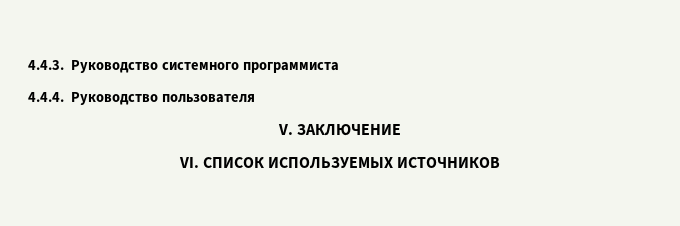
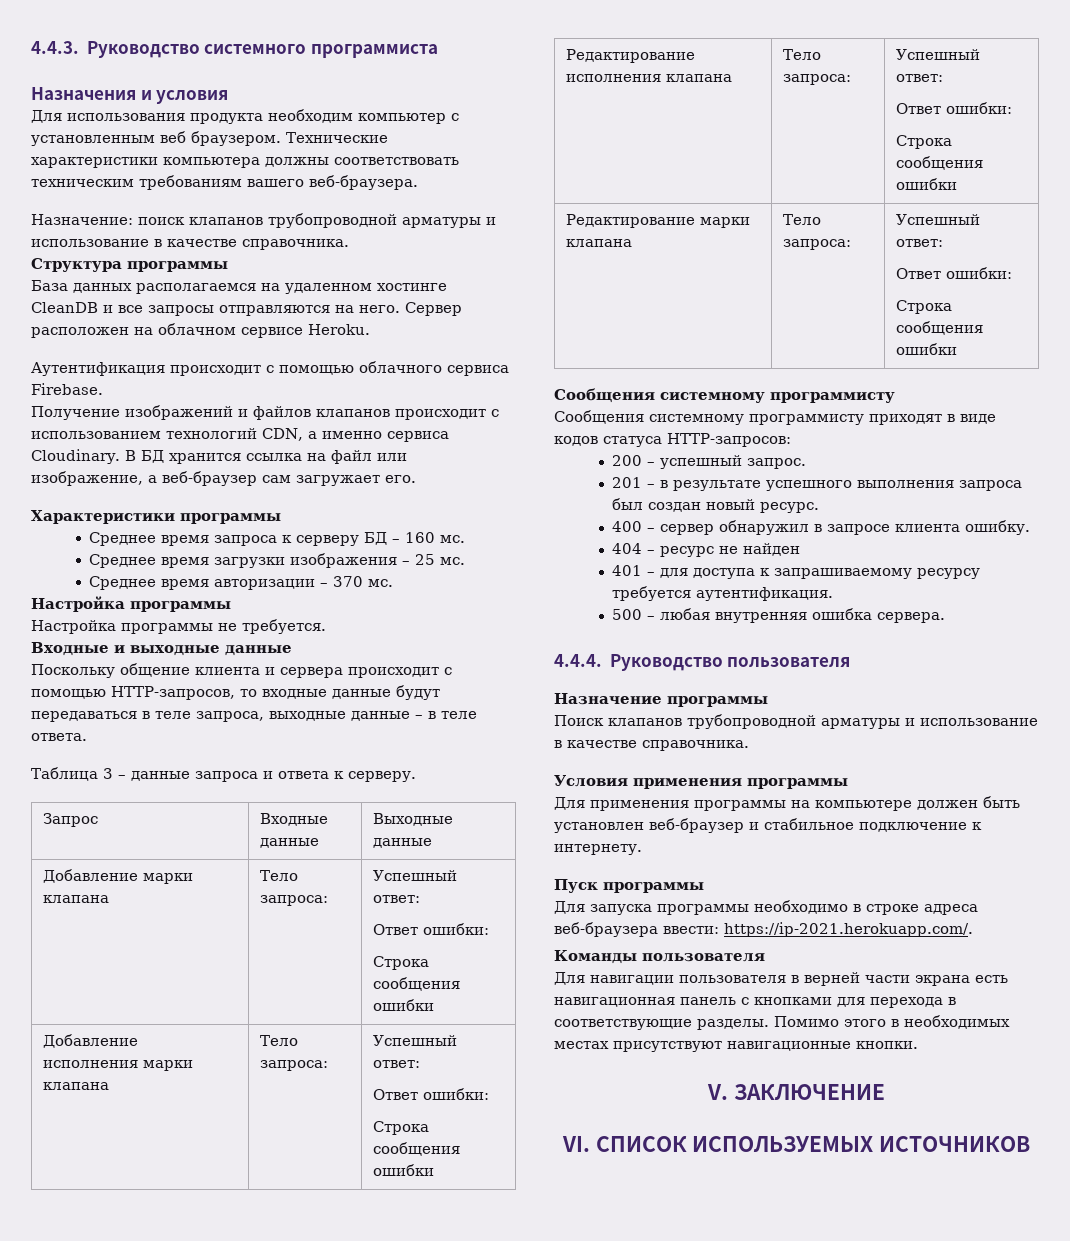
[28,92,255,105] 4.4.4. Руководство пользователя -> [31,87,229,104] [31,109,459,124] [31,131,388,146] [31,157,459,168] [31,175,418,190] [31,213,496,228] [31,239,349,250] [31,258,228,272] [31,280,447,294] [31,302,462,316] [31,323,370,338] [31,361,509,376] [31,383,103,395] [31,405,499,420] [31,428,449,442] [31,449,407,464] [31,471,416,486] [31,510,281,524] [89,532,466,546] [89,553,466,568] [89,576,394,590] [31,596,231,612] [31,619,326,634] [31,642,292,656] [31,663,452,678] [31,685,440,700] [31,711,477,722] [31,733,87,741] [31,767,416,782] [42,813,98,827] [259,813,328,826] [259,838,319,848] [372,813,453,826] [372,838,432,848] [42,869,193,884] [42,895,109,903] [259,870,298,881] [259,895,328,906] [372,870,457,881] [372,895,420,903] [372,923,489,935] [372,956,429,970] [372,977,460,991] [372,999,434,1011] [42,1034,138,1048] [42,1060,193,1071] [42,1082,109,1090] [259,1035,298,1046] [259,1060,328,1071] [372,1035,457,1046] [372,1060,420,1068] [372,1088,489,1100] [372,1121,429,1135] [372,1142,460,1156] [372,1164,434,1176] [565,49,695,63] [565,74,732,82] [782,49,821,60] [782,74,851,85] [895,49,980,60] [895,74,943,82] [895,102,1012,114] [895,135,952,149] [895,156,983,170] [895,178,957,190] [565,214,750,228] [565,239,632,247] [782,214,821,225] [782,239,851,250] [895,214,980,225] [895,239,943,247] [895,267,1012,279] [895,300,952,314] [895,321,983,335] [895,343,957,355] [554,388,895,403] [554,410,996,425] [554,433,791,447] [612,455,807,469] [612,477,1023,491] [612,498,820,513] [612,520,1031,535] [612,543,801,557] [612,565,981,579] [612,586,834,601] [612,608,946,623] [554,654,851,671] [554,693,768,707] [554,714,1038,729] [554,740,749,751] [554,775,848,789] [554,796,1020,811] [554,818,982,833] [554,844,642,855] [554,879,704,893] [554,900,978,915] [554,922,973,937] [554,950,765,964] [554,972,1008,986] [554,997,956,1008] [554,1015,1010,1030] [554,1041,918,1052] Назначения и условия // Для использования продукта необходим компьютер с установленным веб браузером. Технические характеристики компьютера должны соответствовать техническим требованиям вашего веб-браузера. // Назначение: поиск клапанов трубопроводной арматуры и использование в качестве справочника. // Структура программы // База данных располагаемся на удаленном хостинге CleanDB и все запросы отправляются на него. Сервер расположен на облачном сервисе Heroku. // Аутентификация происходит с помощью облачного сервиса Firebase. // Получение изображений и файлов клапанов происходит с использованием технологий CDN, а именно сервиса Cloudinary. В БД хранится ссылка на файл или изображение, а веб-браузер сам загружает его. // Характеристики программы // Среднее время запроса к серверу БД – 160 мс. // Среднее время загрузки изображения – 25 мс. // Среднее время авторизации – 370 мс. // Настройка программы // Настройка программы не требуется. // Входные и выходные данные // Поскольку общение клиента и сервера происходит с помощью HTTP-запросов, то входные данные будут передаваться в теле запроса, выходные данные – в теле ответа. // Таблица 3 – данные запроса и ответа к серверу. // Запрос | Входные данные | Выходные данные // Добавление марки клапана | Тело запроса: | Успешный ответ: // Ответ ошибки: // Строка сообщения ошибки // Добавление исполнения марки клапана | Тело запроса: | Успешный ответ: // Ответ ошибки: // Строка сообщения ошибки // Редактирование исполнения клапана | Тело запроса: | Успешный ответ: // Ответ ошибки: // Строка сообщения ошибки // Редактирование марки клапана | Тело запроса: | Успешный ответ: // Ответ ошибки: // Строка сообщения ошибки // Сообщения системному программисту // Сообщения системному программисту приходят в виде кодов статуса HTTP-запросов: // 200 – успешный запрос. // 201 – в результате успешного выполнения запроса был создан новый ресурс. // 400 – сервер обнаружил в запросе клиента ошибку. // 404 – ресурс не найден // 401 – для доступа к запрашиваемому ресурсу требуется аутентификация. // 500 – любая внутренняя ошибка сервера. // 4.4.4. Руководство пользователя // Назначение программы // Поиск клапанов трубопроводной арматуры и использование в качестве справочника. // Условия применения программы // Для применения программы на компьютере должен быть установлен веб-браузер и стабильное подключение к интернету. // Пуск программы // Для запуска программы необходимо в строке адреса веб-браузера ввести: https://ip-2021.herokuapp.com/. // Команды пользователя // Для навигации пользователя в верней части экрана есть навигационная панель с кнопками для перехода в соответствующие разделы. Помимо этого в необходимых местах присутствуют навигационные кнопки.

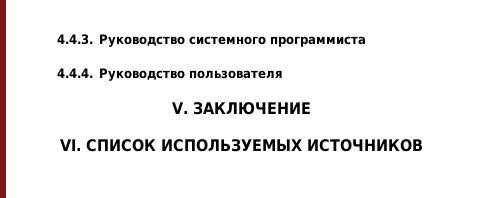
[31,87,229,104] [31,109,459,124] [31,131,388,146] [31,157,459,168] [31,175,418,190] [31,213,496,228] [31,239,349,250] [31,258,228,272] [31,280,447,294] [31,302,462,316] [31,323,370,338] [31,361,509,376] [31,383,103,395] [31,405,499,420] [31,428,449,442] [31,449,407,464] [31,471,416,486] [31,510,281,524] [89,532,466,546] [89,553,466,568] [89,576,394,590] [31,596,231,612] [31,619,326,634] [31,642,292,656] [31,663,452,678] [31,685,440,700] [31,711,477,722] [31,733,87,741] [31,767,416,782] [42,813,98,827] [259,813,328,826] [259,838,319,848] [372,813,453,826] [372,838,432,848] [42,869,193,884] [42,895,109,903] [259,870,298,881] [259,895,328,906] [372,870,457,881] [372,895,420,903] [372,923,489,935] [372,956,429,970] [372,977,460,991] [372,999,434,1011] [42,1034,138,1048] [42,1060,193,1071] [42,1082,109,1090] [259,1035,298,1046] [259,1060,328,1071] [372,1035,457,1046] [372,1060,420,1068] [372,1088,489,1100] [372,1121,429,1135] [372,1142,460,1156] [372,1164,434,1176] [565,49,695,63] [565,74,732,82] [782,49,821,60] [782,74,851,85] [895,49,980,60] [895,74,943,82] [895,102,1012,114] [895,135,952,149] [895,156,983,170] [895,178,957,190] [565,214,750,228] [565,239,632,247] [782,214,821,225] [782,239,851,250] [895,214,980,225] [895,239,943,247] [895,267,1012,279] [895,300,952,314] [895,321,983,335] [895,343,957,355] [554,388,895,403] [554,410,996,425] [554,433,791,447] [612,455,807,469] [612,477,1023,491] [612,498,820,513] [612,520,1031,535] [612,543,801,557] [612,565,981,579] [612,586,834,601] [612,608,946,623] [554,654,851,671] [554,693,768,707] [554,714,1038,729] [554,740,749,751] [554,775,848,789] [554,796,1020,811] [554,818,982,833] [554,844,642,855] [554,879,704,893] [554,900,978,915] [554,922,973,937] [554,950,765,964] [554,972,1008,986] [554,997,956,1008] [554,1015,1010,1030] [554,1041,918,1052] Назначения и условия // Для использования продукта необходим компьютер с установленным веб браузером. Технические характеристики компьютера должны соответствовать техническим требованиям вашего веб-браузера. // Назначение: поиск клапанов трубопроводной арматуры и использование в качестве справочника. // Структура программы // База данных располагаемся на удаленном хостинге CleanDB и все запросы отправляются на него. Сервер расположен на облачном сервисе Heroku. // Аутентификация происходит с помощью облачного сервиса Firebase. // Получение изображений и файлов клапанов происходит с использованием технологий CDN, а именно сервиса Cloudinary. В БД хранится ссылка на файл или изображение, а веб-браузер сам загружает его. // Характеристики программы // Среднее время запроса к серверу БД – 160 мс. // Среднее время загрузки изображения – 25 мс. // Среднее время авторизации – 370 мс. // Настройка программы // Настройка программы не требуется. // Входные и выходные данные // Поскольку общение клиента и сервера происходит с помощью HTTP-запросов, то входные данные будут передаваться в теле запроса, выходные данные – в теле ответа. // Таблица 3 – данные запроса и ответа к серверу. // Запрос | Входные данные | Выходные данные // Добавление марки клапана | Тело запроса: | Успешный ответ: // Ответ ошибки: // Строка сообщения ошибки // Добавление исполнения марки клапана | Тело запроса: | Успешный ответ: // Ответ ошибки: // Строка сообщения ошибки // Редактирование исполнения клапана | Тело запроса: | Успешный ответ: // Ответ ошибки: // Строка сообщения ошибки // Редактирование марки клапана | Тело запроса: | Успешный ответ: // Ответ ошибки: // Строка сообщения ошибки // Сообщения системному программисту // Сообщения системному программисту приходят в виде кодов статуса HTTP-запросов: // 200 – успешный запрос. // 201 – в результате успешного выполнения запроса был создан новый ресурс. // 400 – сервер обнаружил в запросе клиента ошибку. // 404 – ресурс не найден // 401 – для доступа к запрашиваемому ресурсу требуется аутентификация. // 500 – любая внутренняя ошибка сервера. // 4.4.4. Руководство пользователя // Назначение программы // Поиск клапанов трубопроводной арматуры и использование в качестве справочника. // Условия применения программы // Для применения программы на компьютере должен быть установлен веб-браузер и стабильное подключение к интернету. // Пуск программы // Для запуска программы необходимо в строке адреса веб-браузера ввести: https://ip-2021.herokuapp.com/. // Команды пользователя // Для навигации пользователя в верней части экрана есть навигационная панель с кнопками для перехода в соответствующие разделы. Помимо этого в необходимых местах присутствуют навигационные кнопки. -> [57,68,283,81] 4.4.4. Руководство пользователя

